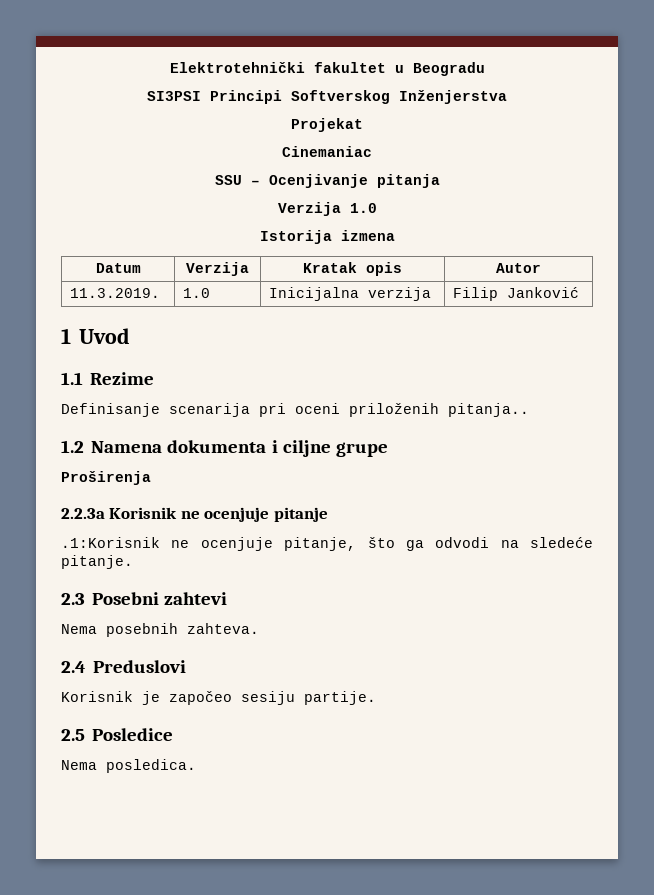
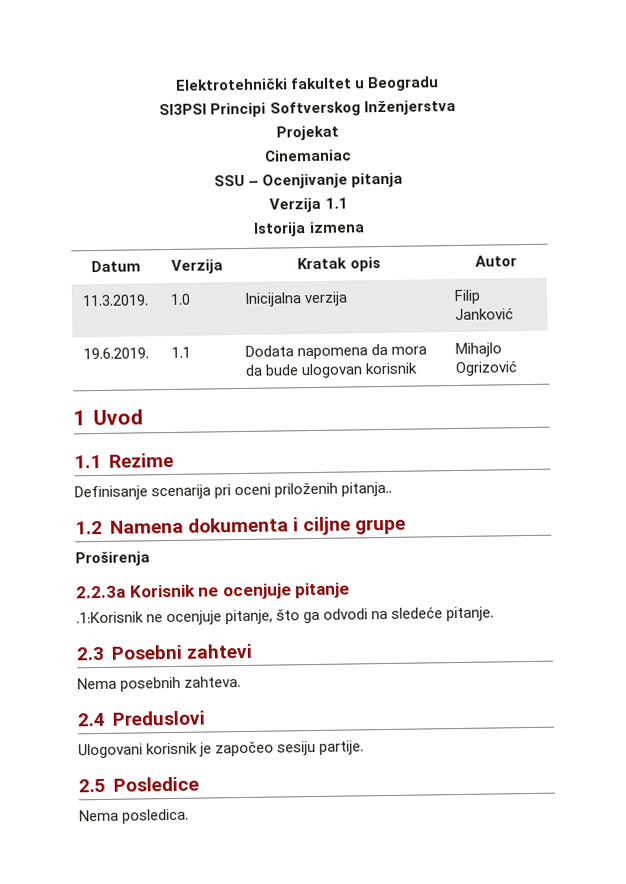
[349,203,377,213] 1.0 -> [324,197,348,209] 1.1
(580, 292) none -> [83,347,150,360] [171,346,192,358] [245,343,428,360] [245,362,419,379] [455,342,503,357] [455,360,519,376] // 19.6.2019. | 1.1 | Dodata napomena da mora da bude ulogovan korisnik | Mihajlo Ogrizović
[61,691,133,702] Korisnik -> [78,742,199,759] Ulogovani korisnik

